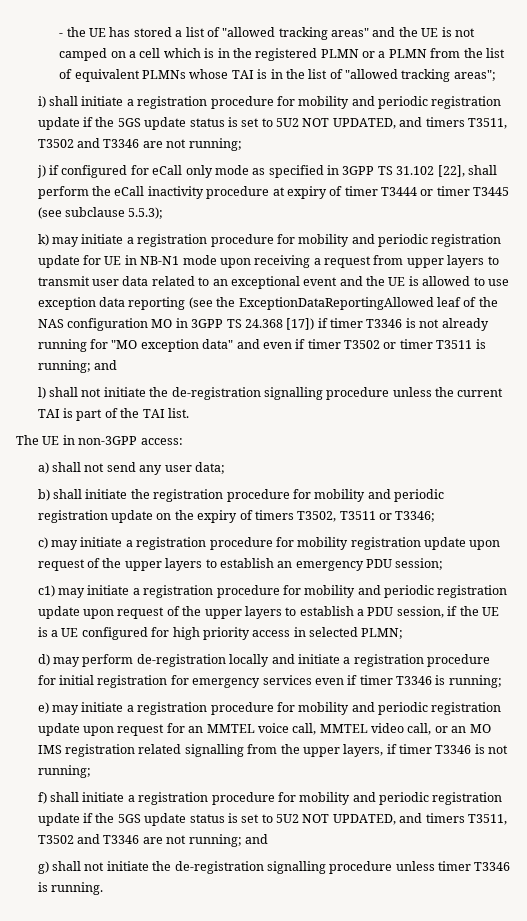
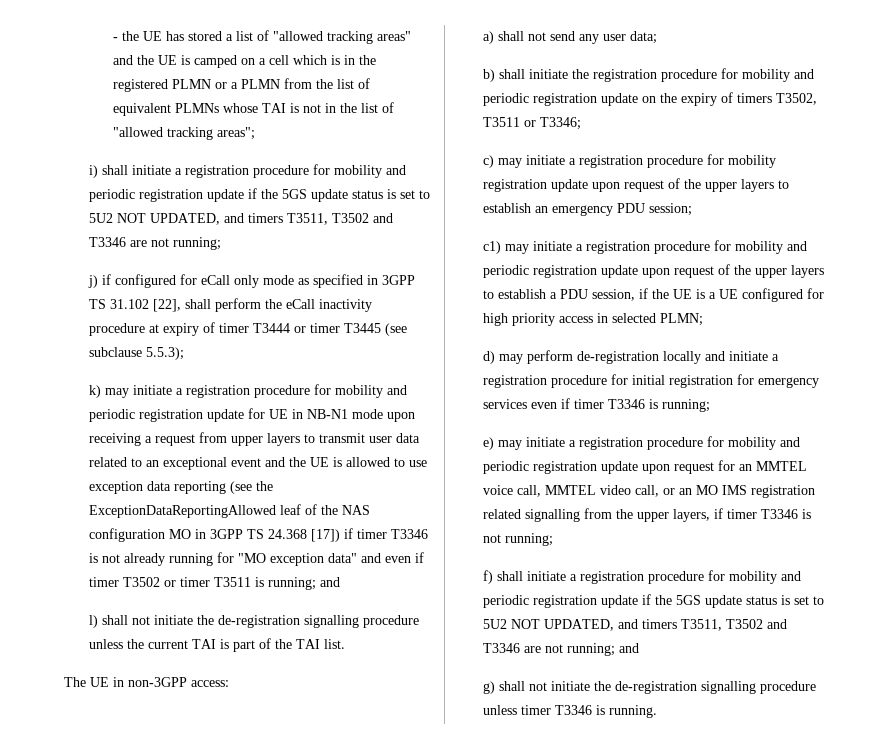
[454,28,475,37] not -> (191, 60) none
(268, 74) none -> [303,104,322,113] not

